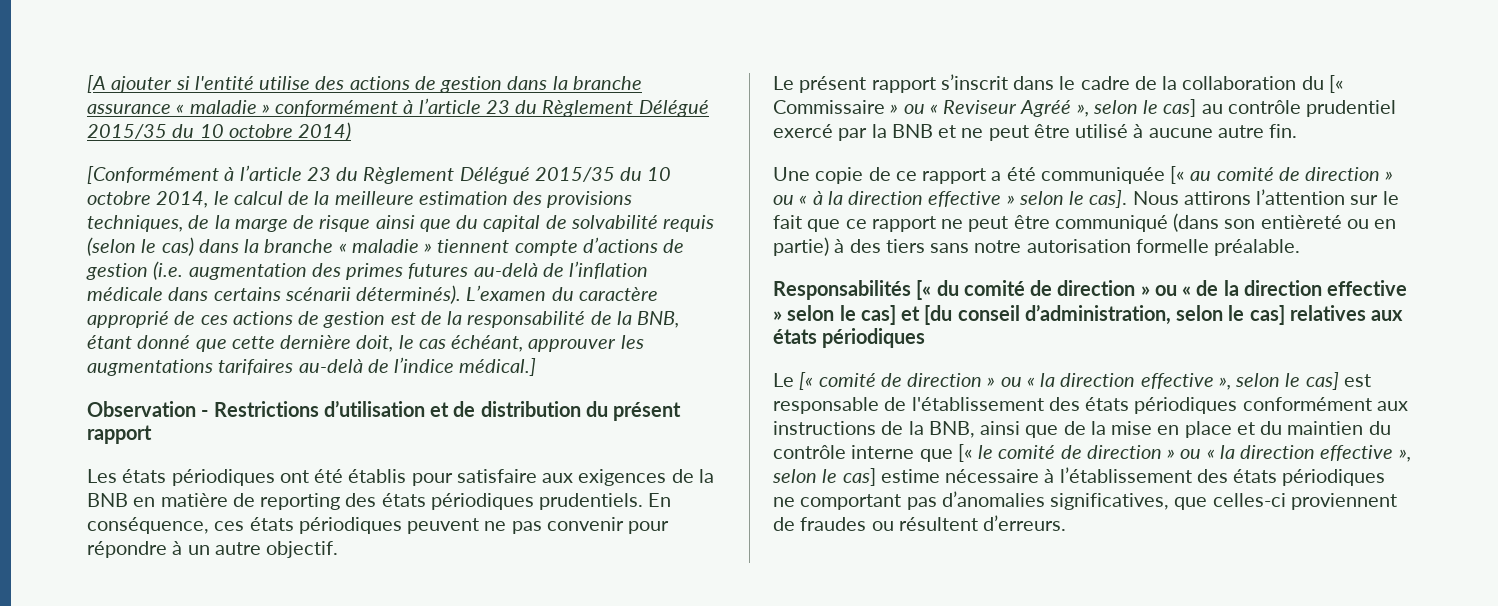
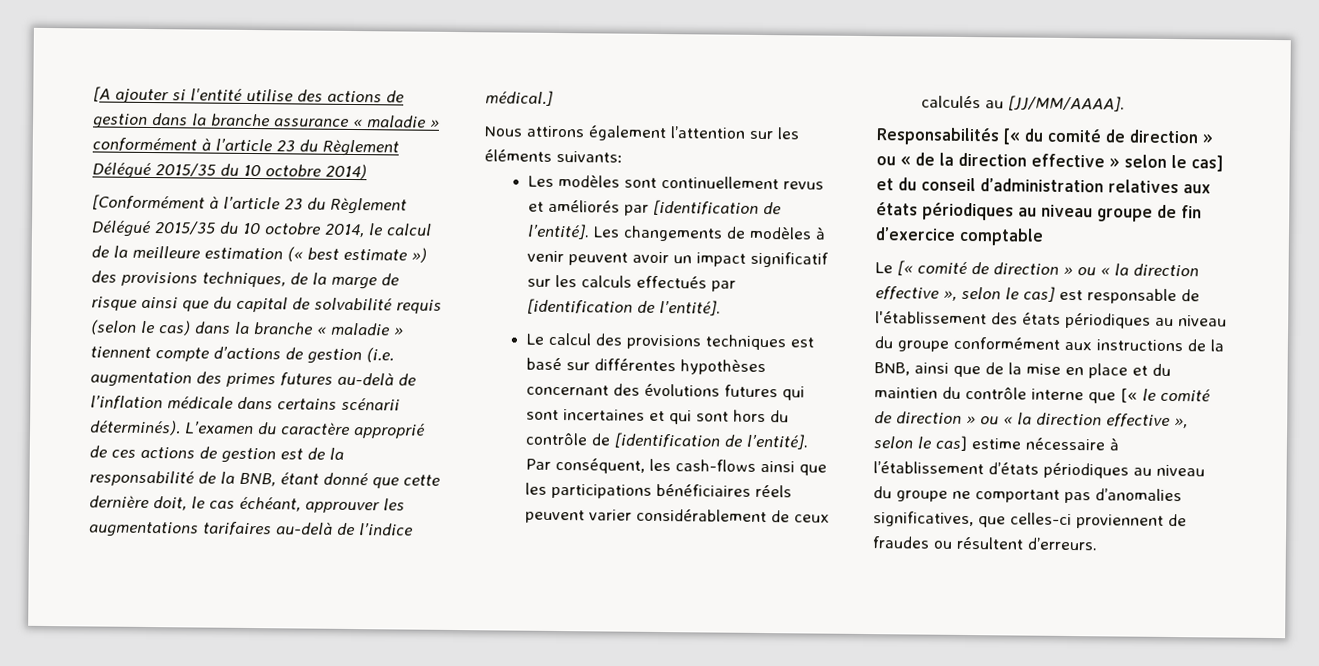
(508, 198) none -> [287,246,427,263] (« best estimate »)
[87,400,682,421] [87,425,152,444] [87,469,714,486] [87,493,672,510] [87,517,670,534] [87,541,339,558] [773,74,1344,93] [773,99,1397,117] [773,124,1298,141] [773,166,1394,184] [773,189,1399,208] [773,213,1397,232] [773,237,1301,256] Observation - Restrictions d’utilisation et de distribution du présent rapport // Les états périodiques ont été établis pour satisfaire aux exigences de la BNB en matière de reporting des états périodiques prudentiels. En conséquence, ces états périodiques peuvent ne pas convenir pour répondre à un autre objectif. // Le présent rapport s’inscrit dans le cadre de la collaboration du [« Commissaire » ou « Reviseur Agréé », selon le cas] au contrôle prudentiel exercé par la BNB et ne peut être utilisé à aucune autre fin. // Une copie de ce rapport a été communiquée [« au comité de direction » ou « à la direction effective » selon le cas]. Nous attirons l’attention sur le fait que ce rapport ne peut être communiqué (dans son entièreté ou en partie) à des tiers sans notre autorisation formelle préalable. -> [484,125,800,142] [484,149,623,163] [528,175,825,190] [528,199,782,216] [527,223,827,242] [527,250,830,268] [527,274,737,292] [527,298,722,316] [526,332,815,351] [526,357,767,376] [526,383,806,401] [526,409,790,425] [525,432,810,450] [525,457,828,476] [525,482,793,499] [525,508,831,524] [921,95,1126,112] Nous attirons également l’attention sur les éléments suivants: // Les modèles sont continuellement revus et améliorés par [identification de l’entité]. Les changements de modèles à venir peuvent avoir un impact significatif sur les calculs effectués par [identification de l’entité]. // Le calcul des provisions techniques est basé sur différentes hypothèses concernant des évolutions futures qui sont incertaines et qui sont hors du contrôle de [identification de l’entité]. Par conséquent, les cash-flows ainsi que les participations bénéficiaires réels peuvent varier considérablement de ceux calculés au [JJ/MM/AAAA].
[924,304,1404,325] [773,328,926,348] [du conseil d’administration, selon le cas] relatives aux états périodiques -> [898,177,1211,194] [876,202,1202,222] [875,227,1044,246] du conseil d’administration relatives aux états périodiques au niveau groupe de fin d’exercice comptable
(1238, 405) none -> [1155,315,1227,327] [874,336,949,352] au niveau du groupe
[1196,469,1386,486] des états périodiques -> [988,462,1205,479] [873,486,948,502] d’états périodiques au niveau du groupe

